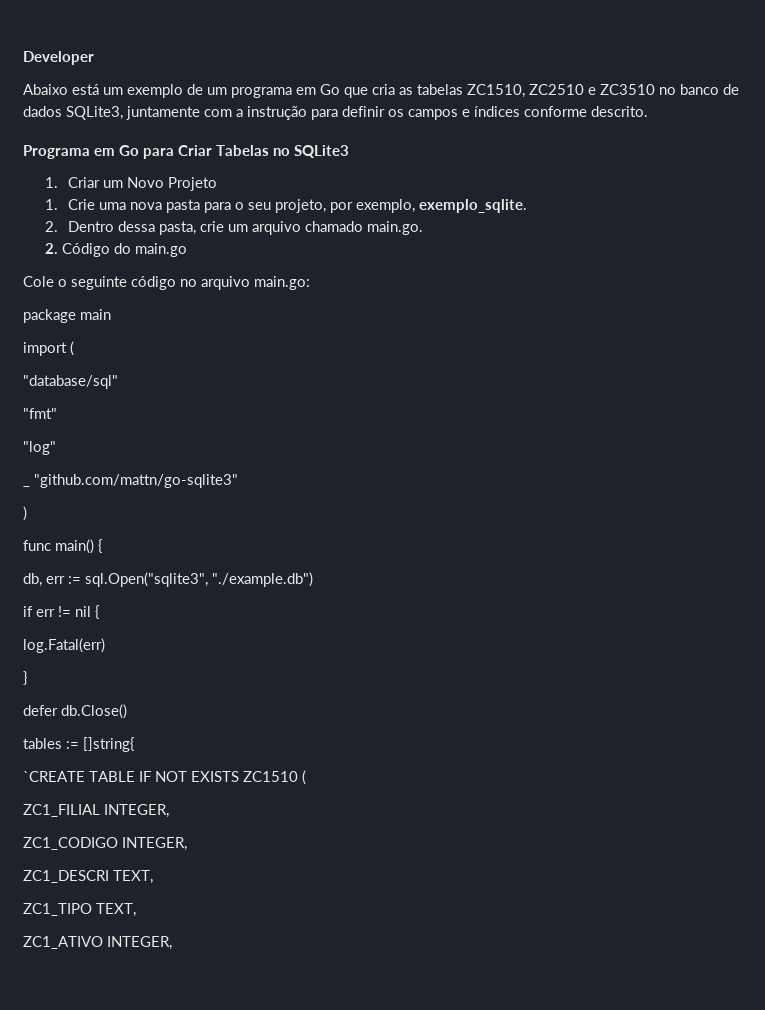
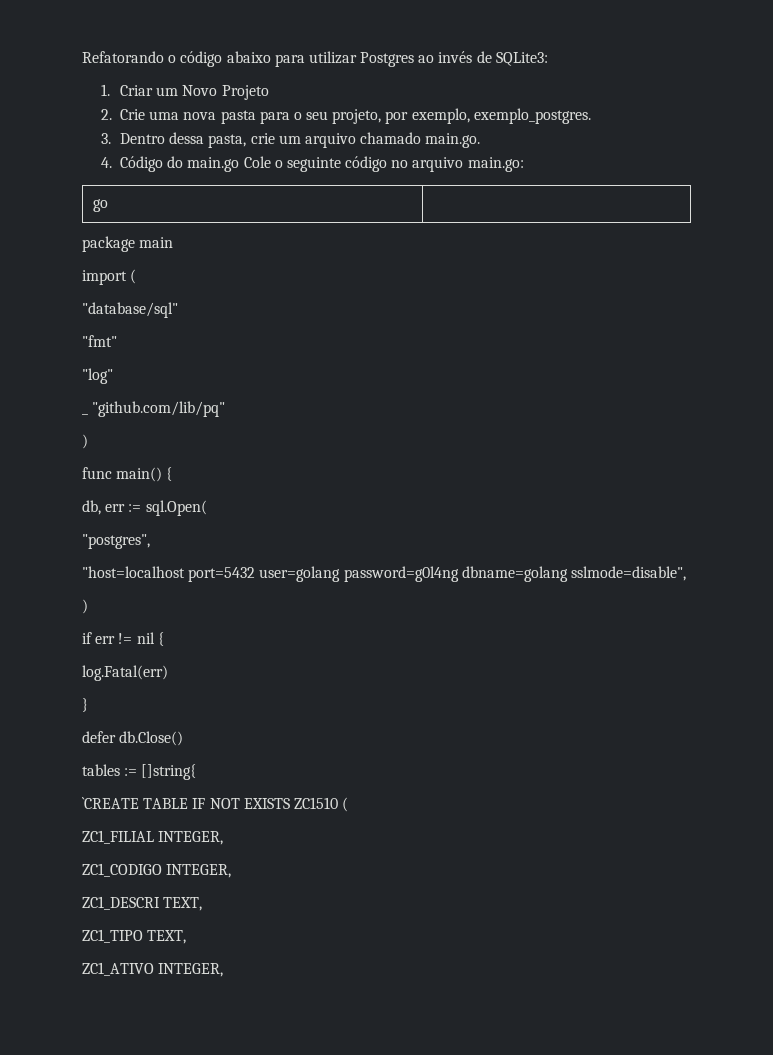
[23,51,94,65] [23,84,739,98] [23,106,648,120] [23,145,350,159] Developer // Abaixo está um exemplo de um programa em Go que cria as tabelas ZC1510, ZC2510 e ZC3510 no banco de dados SQLite3, juntamente com a instrução para definir os campos e índices conforme descrito. // Programa em Go para Criar Tabelas no SQLite3 -> [82,51,548,67] Refatorando o código abaixo para utilizar Postgres ao invés de SQLite3:
[45,199,59,210] 1. -> [100,109,112,120] 2.
[418,199,527,213] [45,221,59,232] exemplo_sqlite. // 2. -> [473,108,591,124] [100,133,111,144] exemplo_postgres. // 3.
[45,243,59,254] 2. -> [100,157,112,168] 4.
(188, 250) // -> (240, 164) none
(310, 283) none -> [93,199,109,212] // go |
[34,474,238,488] "github.com/mattn/go-sqlite3" -> [92,401,226,417] "github.com/lib/pq"
[85,572,313,587] sql.Open("sqlite3", "./example.db") -> [145,500,207,516] [82,534,150,549] [82,566,686,582] [82,599,88,614] sql.Open( // "postgres", // "host=localhost port=5432 user=golang password=g0l4ng dbname=golang sslmode=disable", // )

